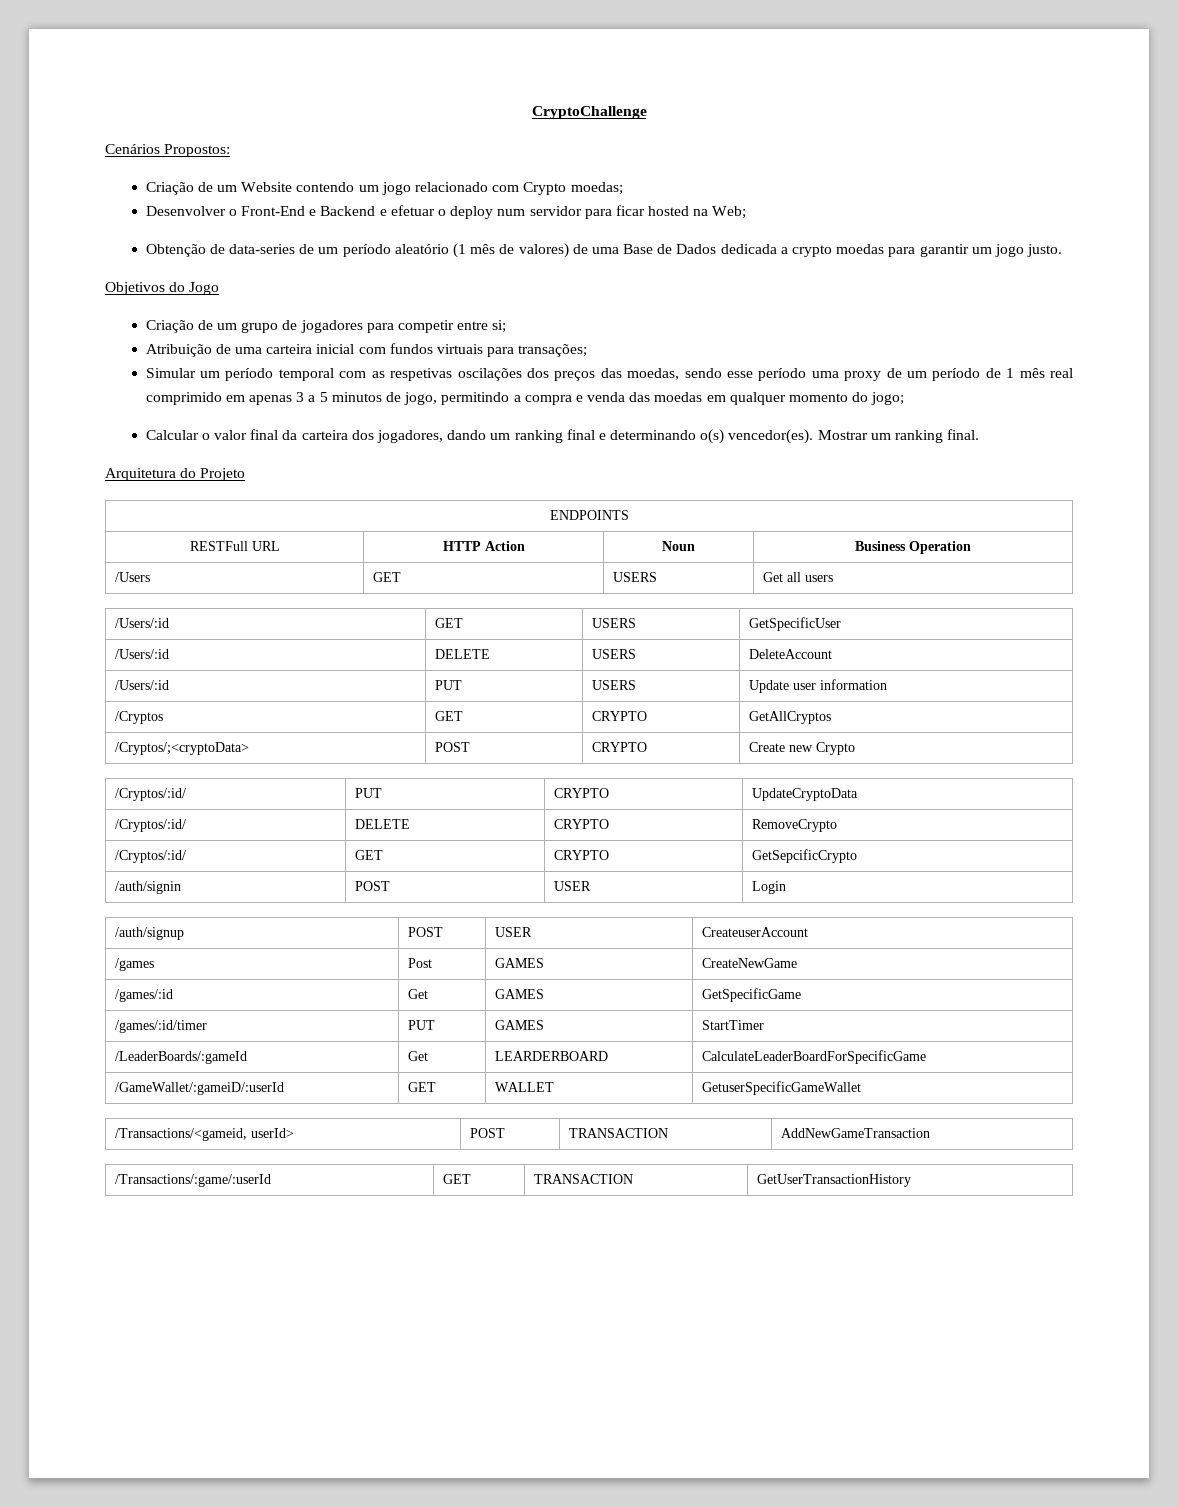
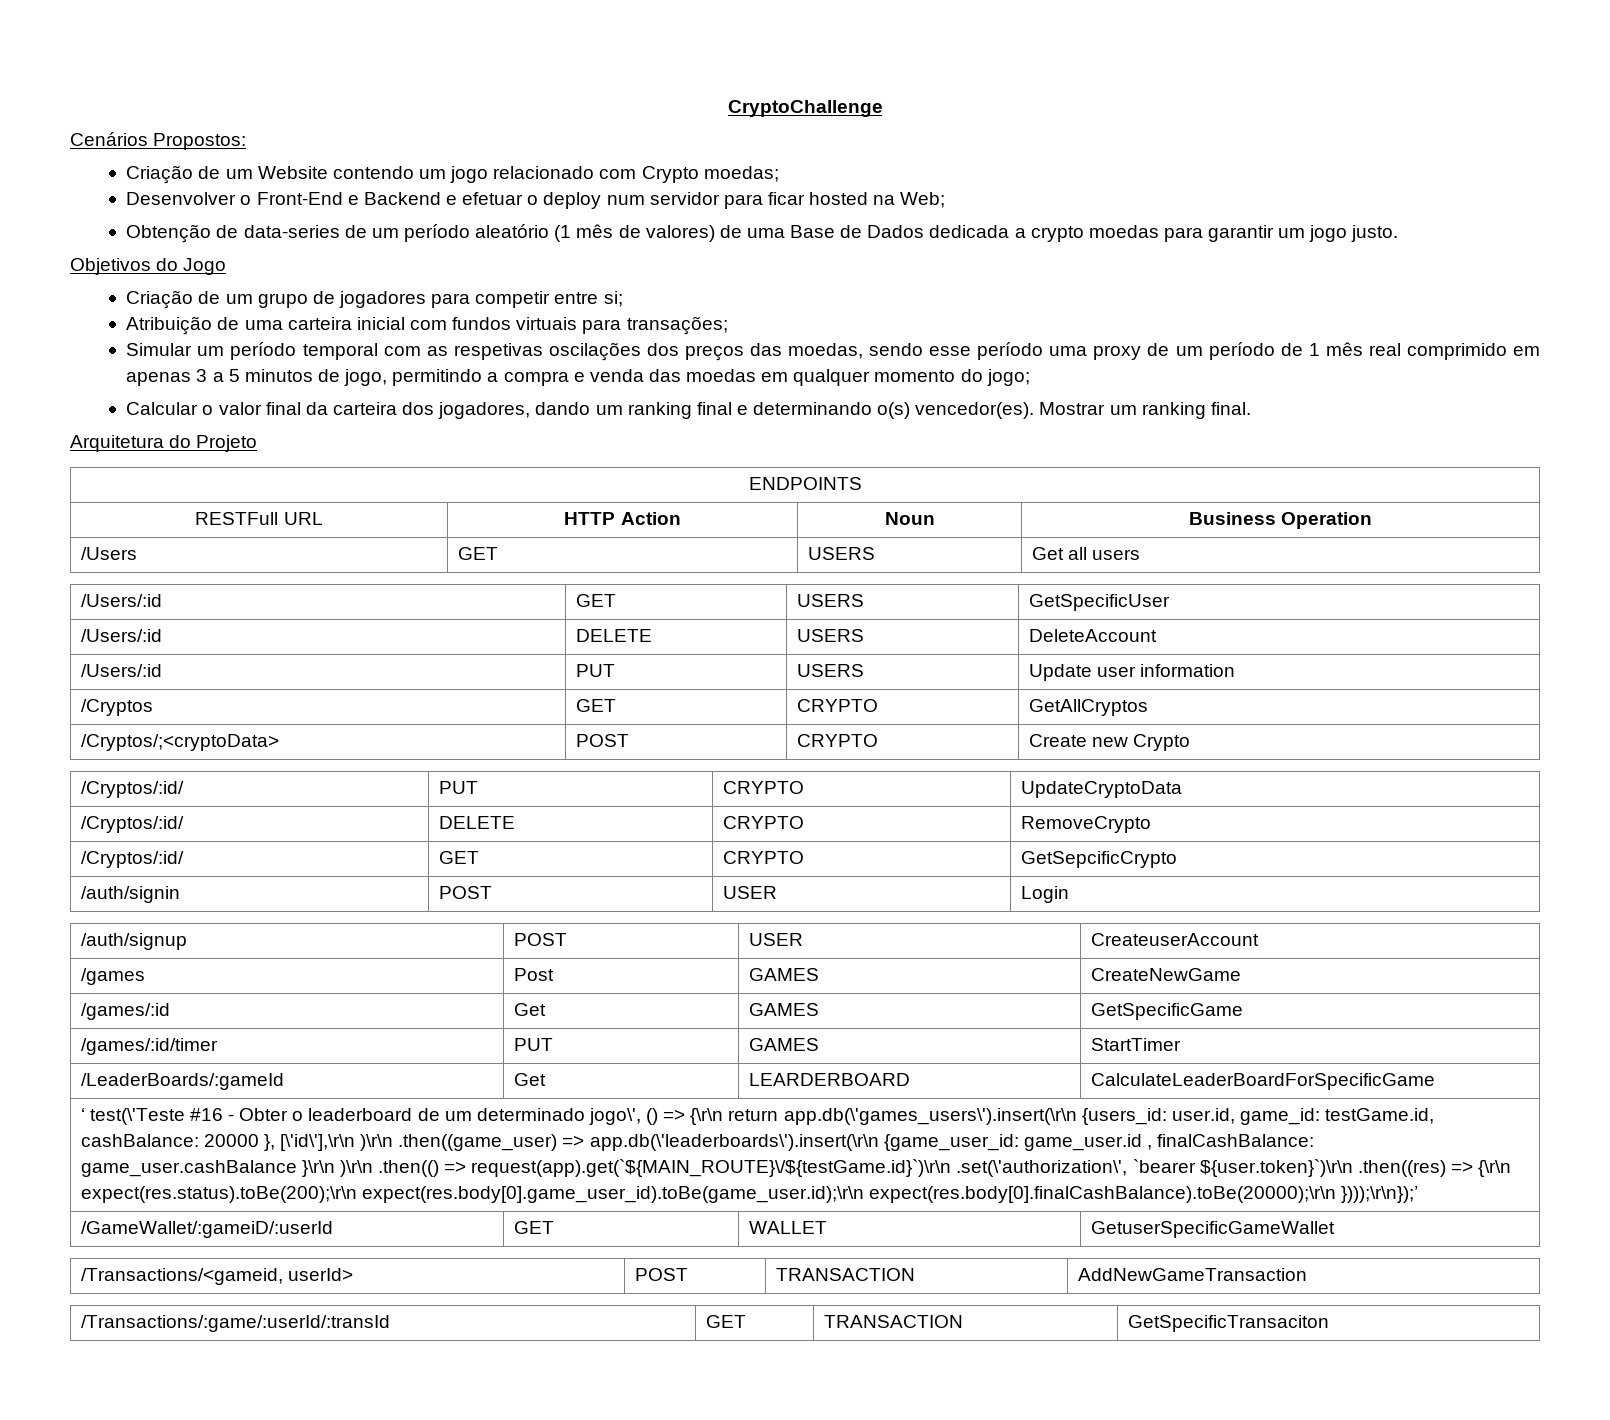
(927, 1057) none -> [80,1108,1435,1125] [80,1134,1315,1151] [80,1159,1512,1177] [80,1186,1418,1203] // ‘ test(\'Teste #16 - Obter o leaderboard de um determinado jogo\', () => {\r\n return app.db(\'games_users\').insert(\r\n {users_id: user.id, game_id: testGame.id, cashBalance: 20000 }, [\'id\'],\r\n )\r\n .then((game_user) => app.db(\'leaderboards\').insert(\r\n {game_user_id: game_user.id , finalCashBalance: game_user.cashBalance }\r\n )\r\n .then(() => request(app).get(`${MAIN_ROUTE}\/${testGame.id}`)\r\n .set(\'authorization\', `bearer ${user.token}`)\r\n .then((res) => {\r\n expect(res.status).toBe(200);\r\n expect(res.body[0].game_user_id).toBe(game_user.id);\r\n expect(res.body[0].finalCashBalance).toBe(20000);\r\n })));\r\n});’
[115,1174,272,1187] /Transactions/:game/:userId -> [80,1315,390,1332] /Transactions/:game/:userId/:transId
[757,1174,912,1187] GetUserTransactionHistory -> [1127,1315,1329,1332] GetSpecificTransaciton

